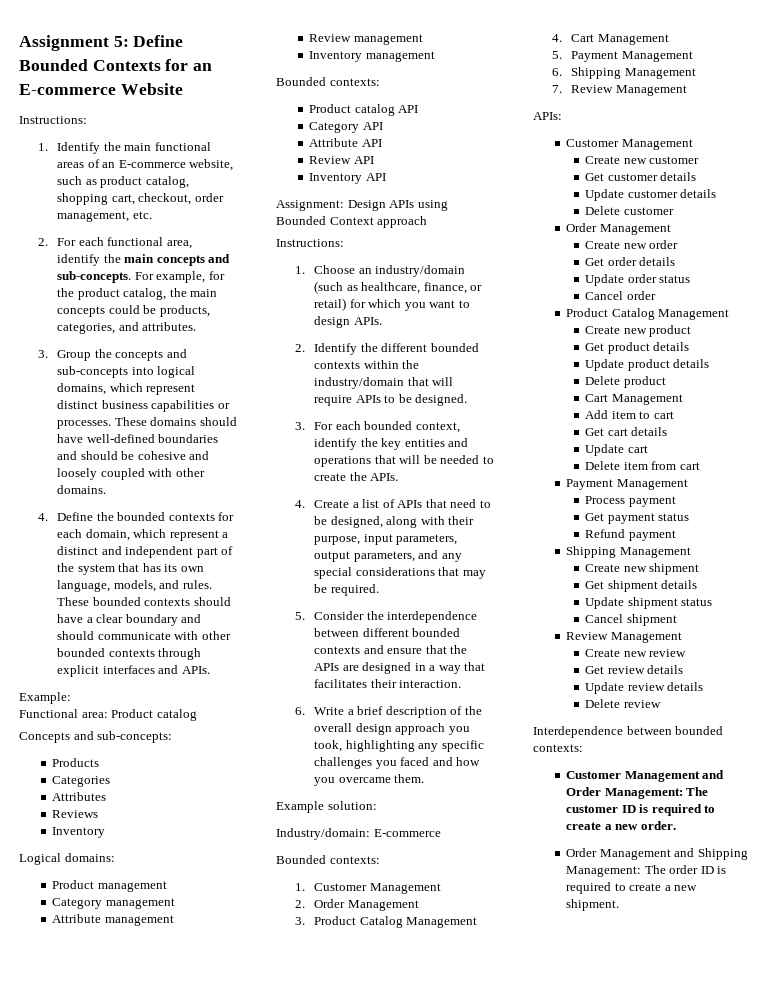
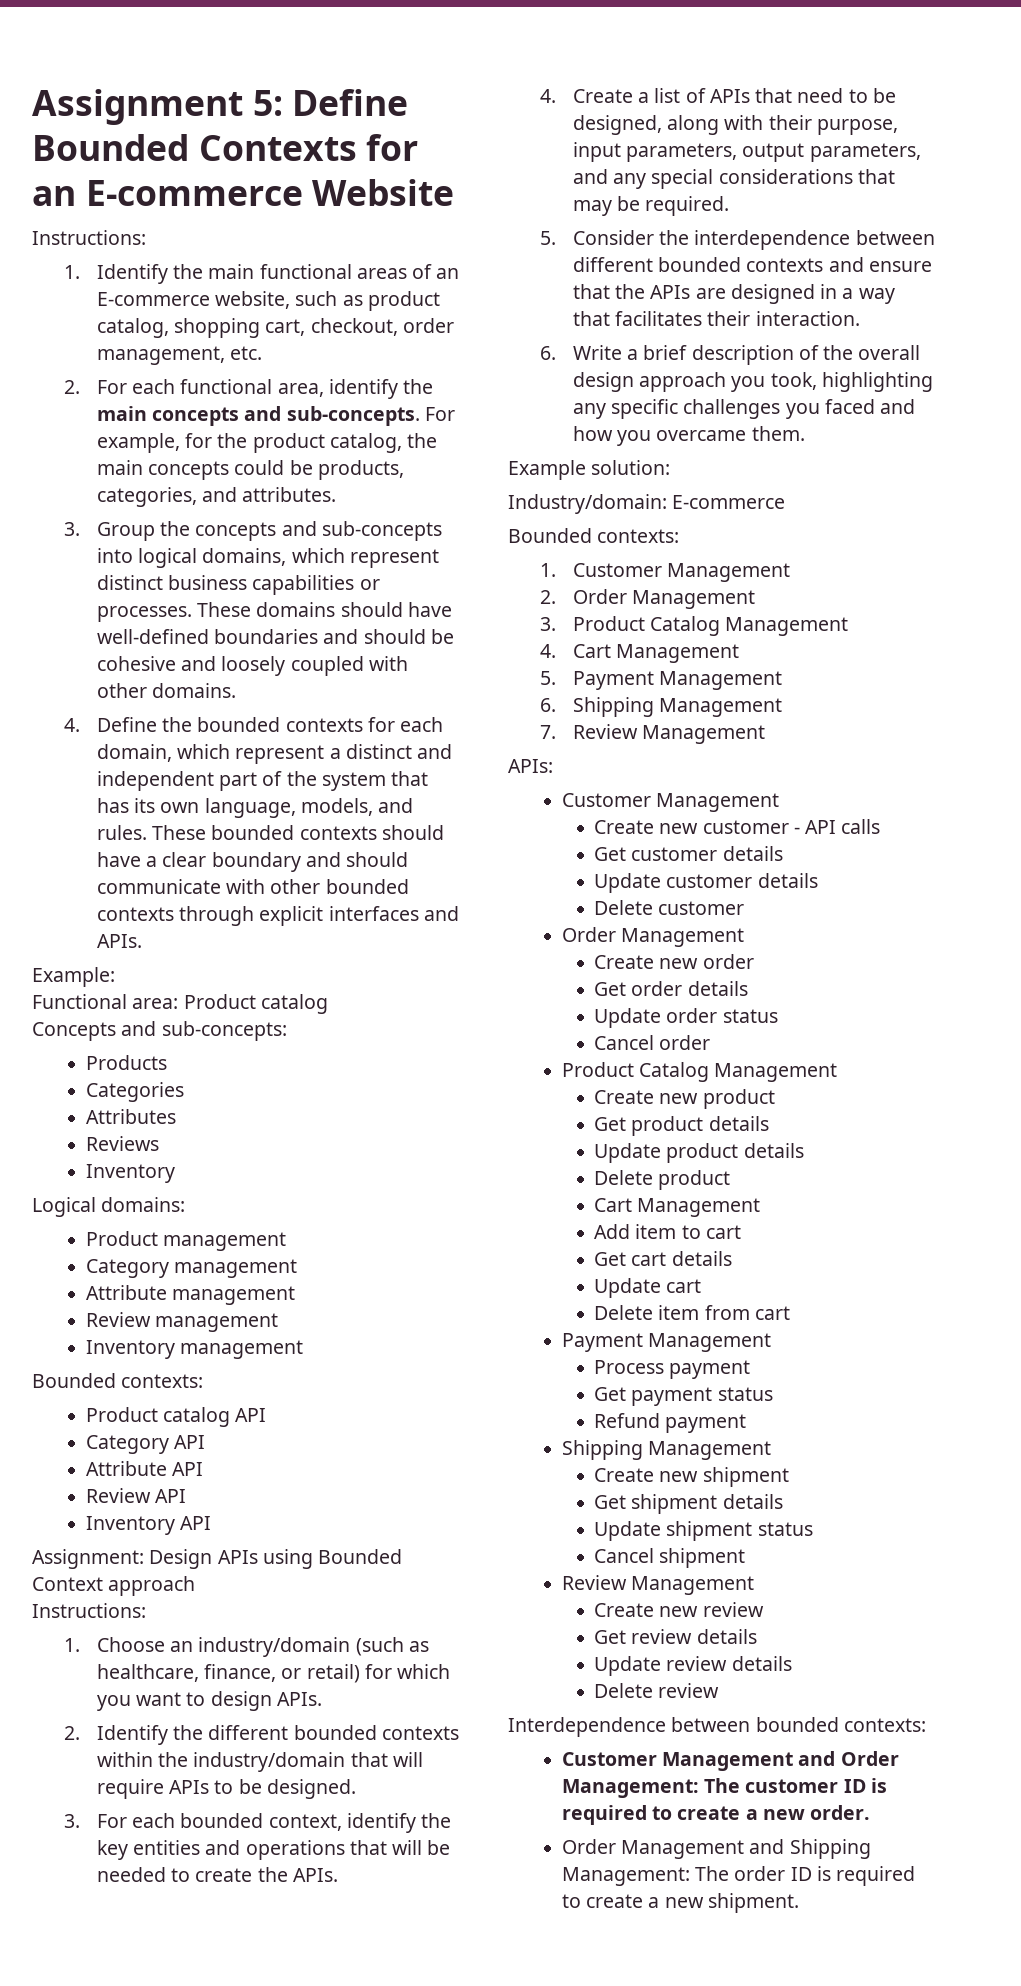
(700, 160) none -> [793,819,881,834] - API calls

